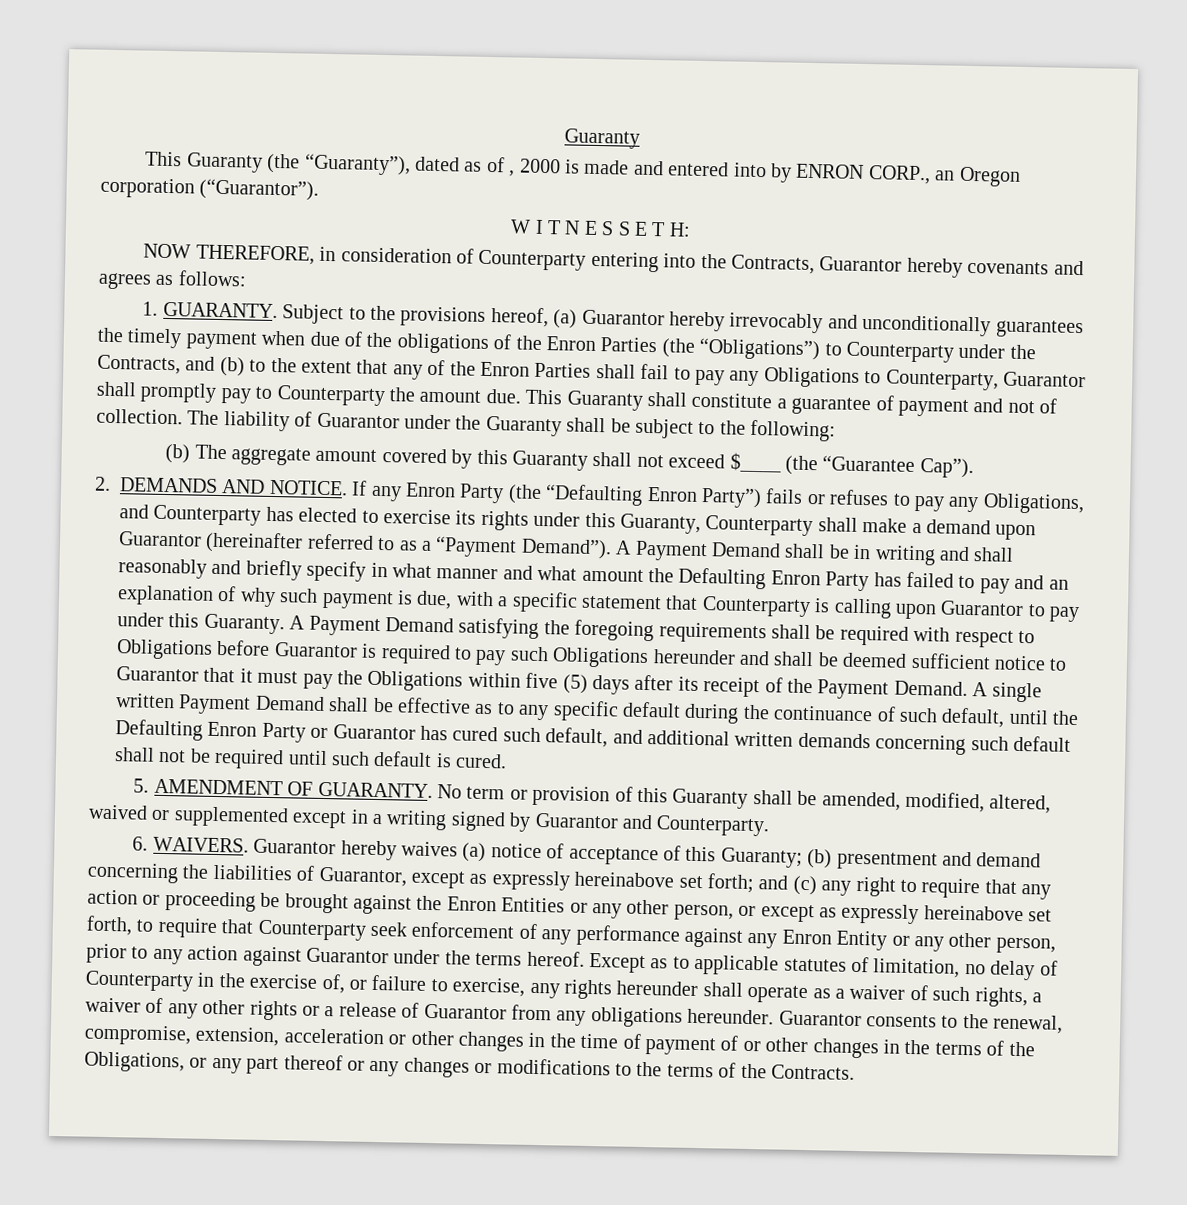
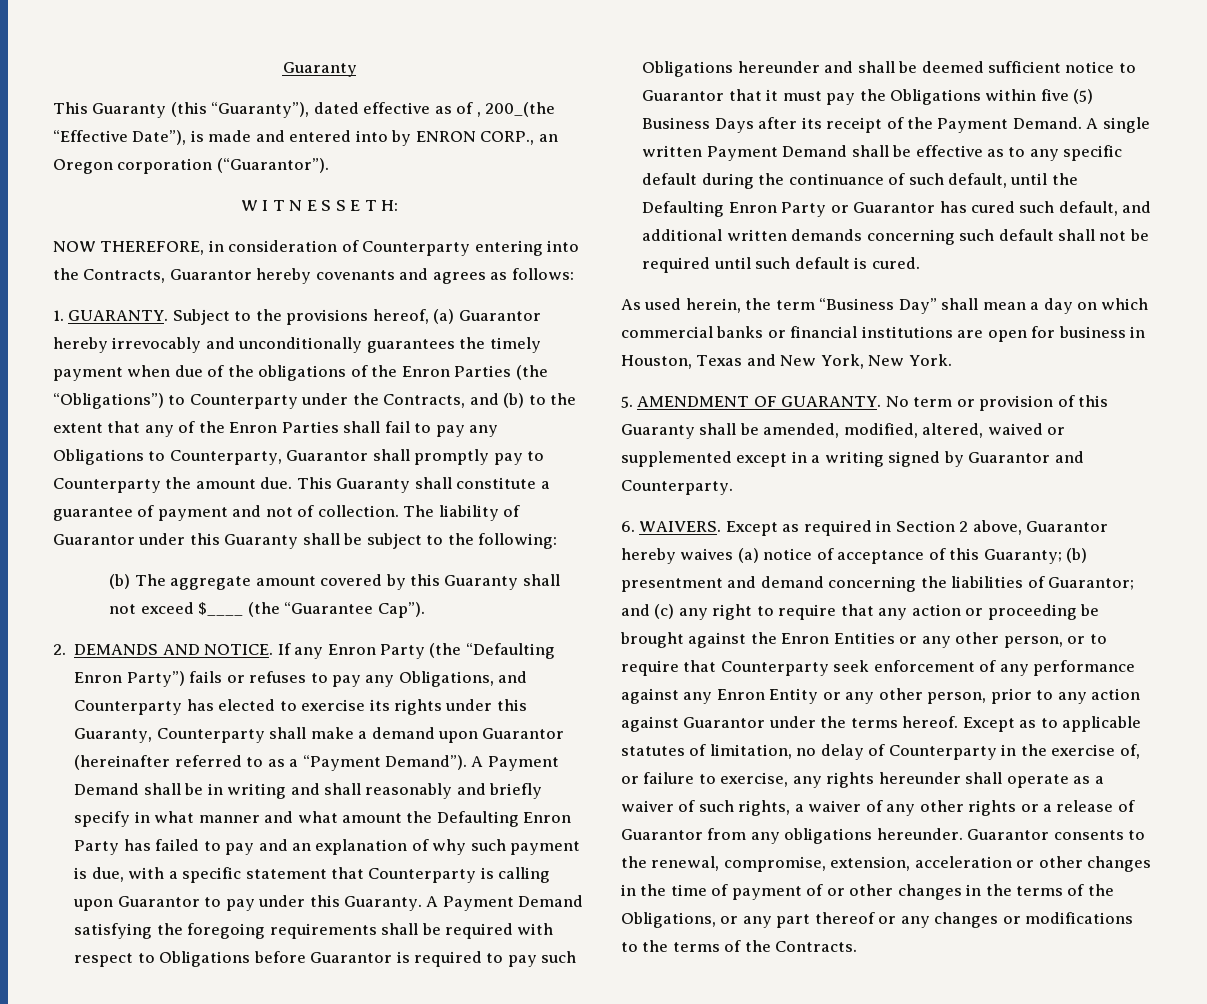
[266,153,301,174] (the -> [170,102,207,117] (this
(461, 164) none -> [363,102,431,114] effective
[519,158,561,174] 2000 -> [485,102,556,117] [53,130,187,145] 200_(the “Effective Date”),
[455,415,482,430] the -> [189,533,220,545] this
[591,674,630,695] days -> [642,117,754,133] Business Days
(508, 761) none -> [621,298,1149,314] [621,326,1146,342] [621,354,952,369] // As used herein, the term “Business Day” shall mean a day on which commercial banks or financial institutions are open for business in Houston, Texas and New York, New York.
(249, 844) none -> [725,520,1022,536] Except as required in Section 2 above,
[318,866,754,894] Guarantor, except as expressly hereinabove set forth; -> [1048,577,1135,590] Guarantor;
[760,903,1053,925] [86,915,133,936] except as expressly hereinabove set forth, -> (1086, 640) none

